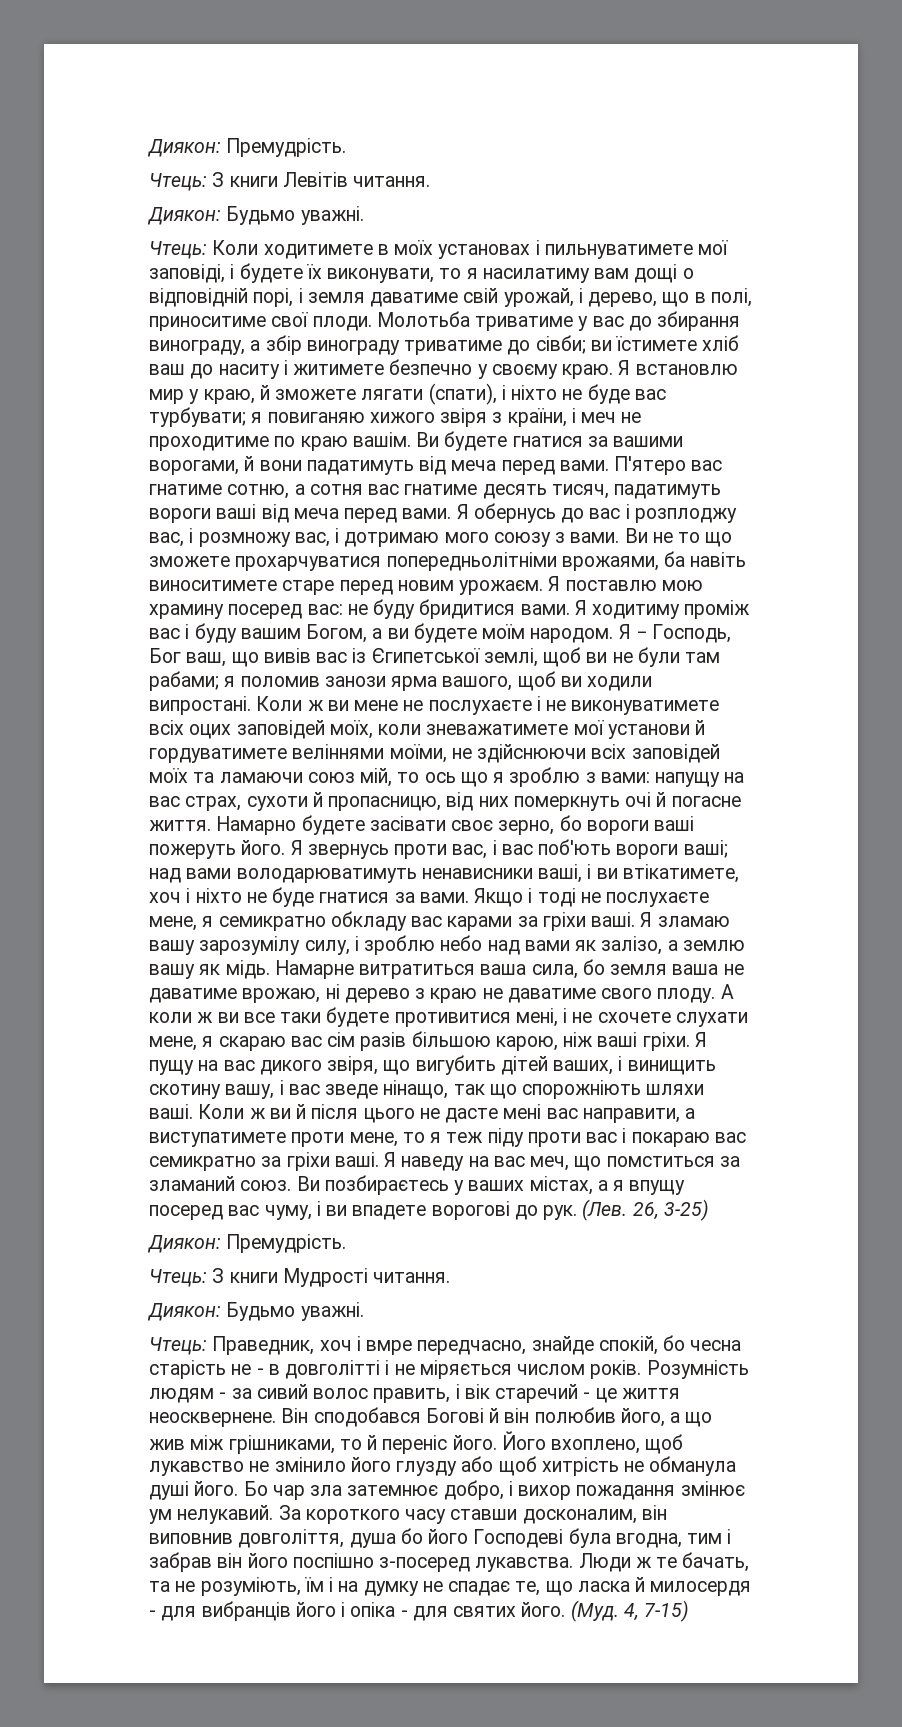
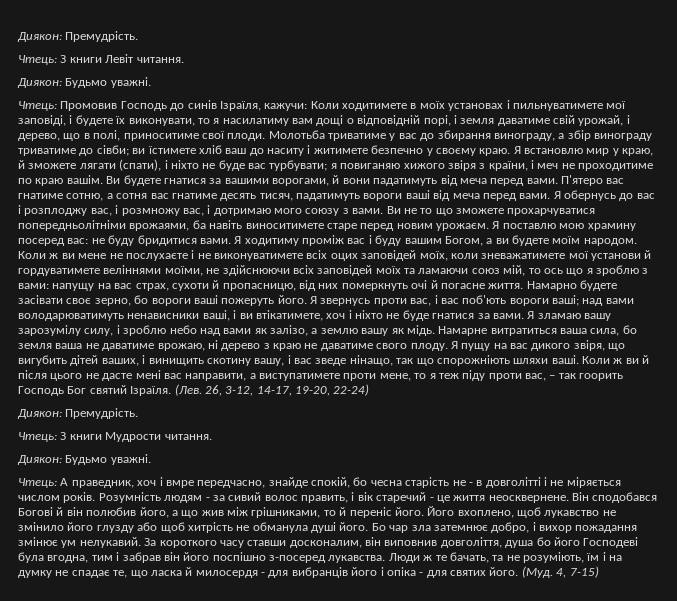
[147,138,347,157] [149,172,431,191] [147,206,364,225] [149,241,207,259] Диякон: Премудрість. // Чтець: З книги Левітів читання. // Диякон: Будьмо уважні. // Чтець: -> [17,31,139,42] [18,54,184,65] [17,77,151,88] [18,100,308,111] Диякон: Премудрість. // Чтець: З книги Левіт читання. // Диякон: Будьмо уважні. // Чтець: Промовив Господь до синів Ізраїля, кажучи:
[618,624,732,643] [149,647,721,667] [149,671,653,691] [149,696,251,715] Я − Господь, Бог ваш, що вивів вас із Єгипетської землі, щоб ви не були там рабами; я поломив занози ярма вашого, щоб ви ходили випростані. -> (637, 242) none
[474,888,710,907] [149,911,636,931] Якщо і тоді не послухаєте мене, я семикратно обкладу вас карами за гріхи ваші. -> (524, 316) none
[720,984,734,999] [149,1007,748,1027] [149,1031,690,1051] А коли ж ви все таки будете противитися мені, і не схочете слухати мене, я скараю вас сім разів більшою карою, ніж ваші гріхи. -> (448, 347) none
[586,1128,746,1147] [149,1152,740,1171] [149,1175,686,1195] [149,1199,709,1221] [147,1234,347,1253] [149,1268,451,1287] [147,1302,364,1321] [149,1336,315,1355] вас і покараю вас семикратно за гріхи ваші. Я наведу на вас меч, що помститься за зламаний союз. Ви позбираєтесь у ваших містах, а я впущу посеред вас чуму, і ви впадете ворогові до рук. (Лев. 26, 3-25) // Диякон: Премудрість. // Чтець: З книги Мудрості читання. // Диякон: Будьмо уважні. // Чтець: Праведник, -> [525,373,624,381] [18,384,370,396] [17,408,139,419] [18,432,212,442] [17,454,151,465] [18,478,134,488] вас, – так гоорить Господь Бог святий Ізраїля. (Лев. 26, 3-12, 14-17, 19-20, 22-24) // Диякон: Премудрість. // Чтець: З книги Мудрости читання. // Диякон: Будьмо уважні. // Чтець: А праведник,

